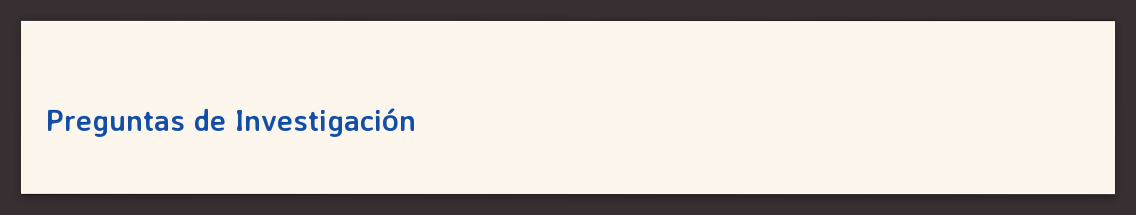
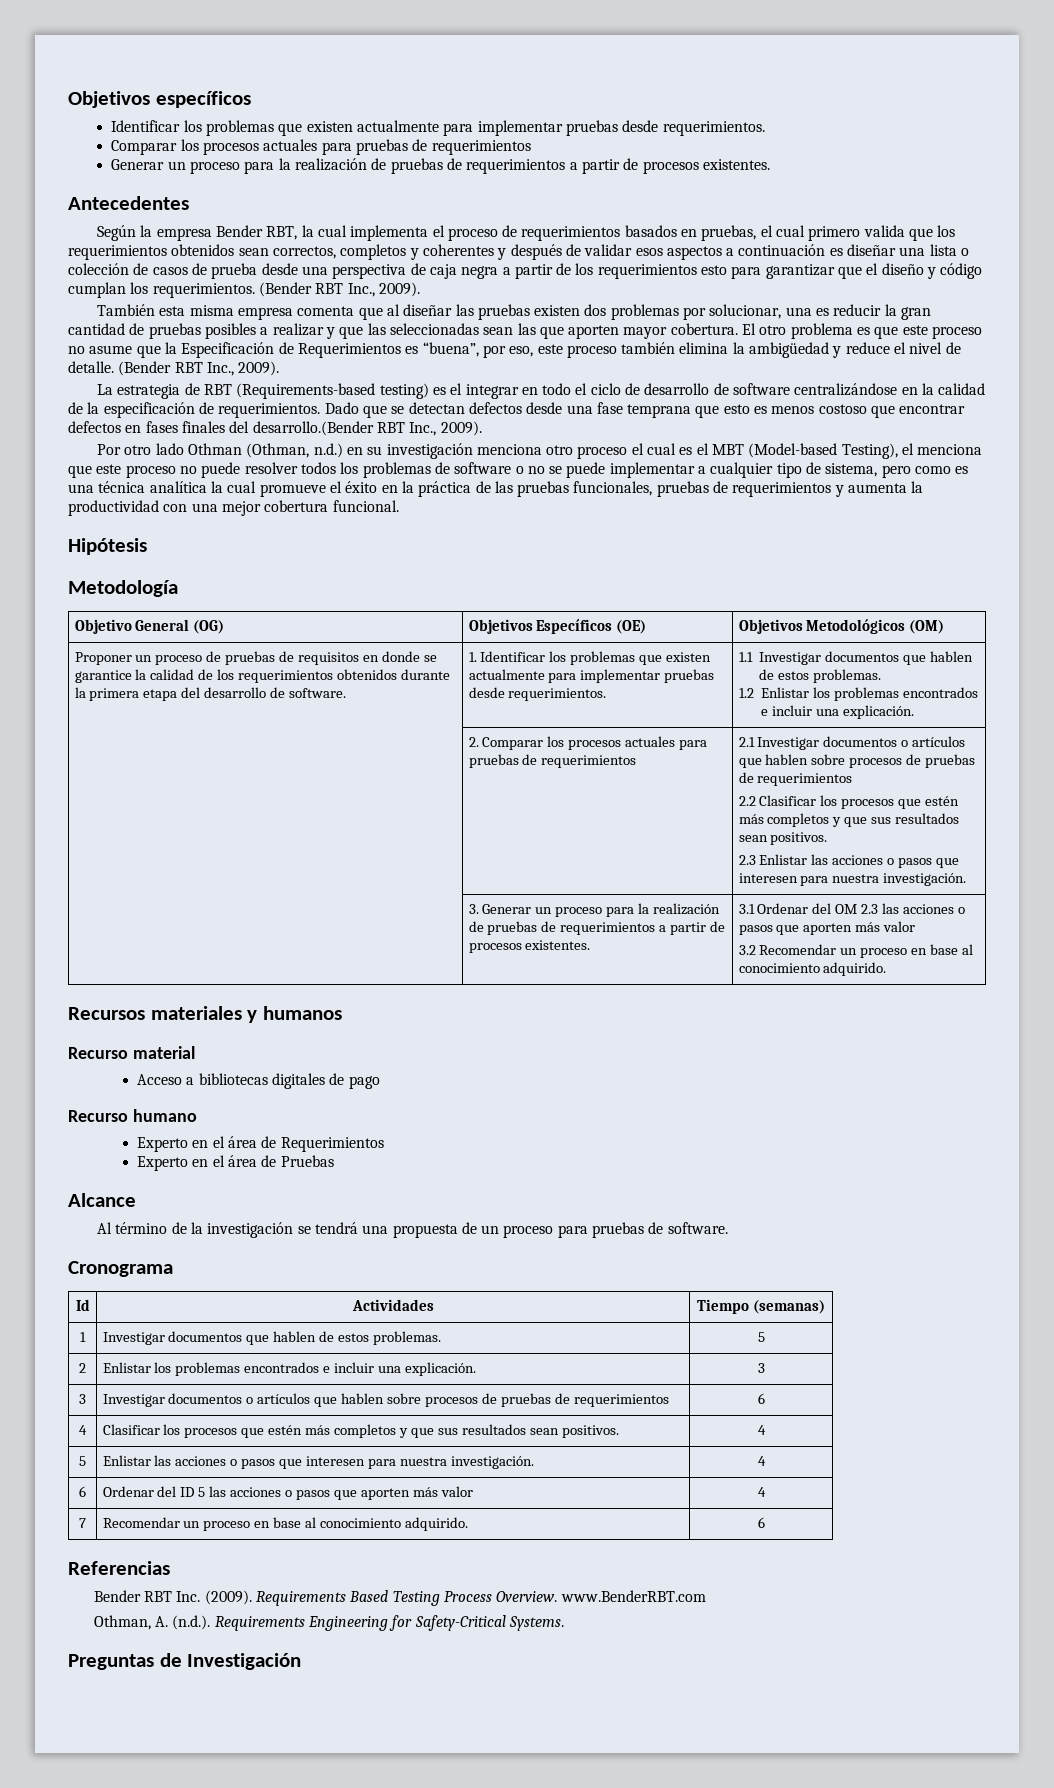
(45, 123) none -> [68,91,251,108] [111,120,765,136] [111,139,531,155] [111,158,770,174] [68,196,189,210] [96,225,956,241] [68,244,970,260] [68,263,983,279] [68,282,420,298] [96,304,932,320] [68,323,983,339] [68,342,961,358] [68,361,280,376] [96,383,986,399] [68,402,966,418] [68,421,482,436] [96,443,983,459] [68,462,969,478] [68,481,924,497] [68,500,399,516] [68,538,147,555] [68,580,178,597] [74,619,225,634] [468,619,647,634] [738,619,945,634] [74,651,437,665] [74,669,450,683] [74,687,347,701] [468,651,712,665] [468,669,715,683] [468,687,607,701] [738,651,973,665] [758,669,881,683] [738,687,978,701] [760,705,914,719] [468,736,708,750] [468,754,637,768] [738,736,966,750] [738,754,976,768] [738,772,853,786] [738,795,960,809] [738,813,960,827] [738,832,828,845] [738,854,960,868] [738,873,967,886] [468,903,721,917] [468,921,726,935] [468,940,591,953] [738,903,965,914] [738,921,916,935] [738,944,974,958] [738,962,887,976] [68,1006,343,1023] [68,1046,195,1059] [137,1073,380,1089] [68,1109,197,1122] [137,1136,384,1152] [137,1155,334,1171] [68,1193,136,1207] [96,1222,728,1238] [68,1261,173,1277] [75,1299,90,1311] [351,1299,434,1311] [697,1299,825,1314] [80,1332,86,1342] [102,1331,442,1345] [757,1332,765,1342] [79,1363,86,1373] [102,1362,476,1376] [757,1363,765,1373] [79,1394,86,1404] [102,1393,669,1407] [757,1393,765,1404] [79,1425,87,1435] [102,1424,619,1438] [757,1425,766,1435] [79,1456,86,1466] [102,1455,534,1469] [757,1456,766,1466] [79,1486,86,1497] [102,1486,473,1500] [757,1487,766,1497] [79,1518,86,1528] [102,1517,468,1531] [757,1517,765,1528] [68,1561,170,1575] [93,1590,706,1606] [93,1615,565,1631] Objetivos específicos // Identificar los problemas que existen actualmente para implementar pruebas desde requerimientos. // Comparar los procesos actuales para pruebas de requerimientos // Generar un proceso para la realización de pruebas de requerimientos a partir de procesos existentes. // Antecedentes // Según la empresa Bender RBT, la cual implementa el proceso de requerimientos basados en pruebas, el cual primero valida que los requerimientos obtenidos sean correctos, completos y coherentes y después de validar esos aspectos a continuación es diseñar una lista o colección de casos de prueba desde una perspectiva de caja negra a partir de los requerimientos esto para garantizar que el diseño y código cumplan los requerimientos. (Bender RBT Inc., 2009). // También esta misma empresa comenta que al diseñar las pruebas existen dos problemas por solucionar, una es reducir la gran cantidad de pruebas posibles a realizar y que las seleccionadas sean las que aporten mayor cobertura. El otro problema es que este proceso no asume que la Especificación de Requerimientos es “buena”, por eso, este proceso también elimina la ambigüedad y reduce el nivel de detalle. (Bender RBT Inc., 2009). // La estrategia de RBT (Requirements-based testing) es el integrar en todo el ciclo de desarrollo de software centralizándose en la calidad de la especificación de requerimientos. Dado que se detectan defectos desde una fase temprana que esto es menos costoso que encontrar defectos en fases finales del desarrollo.(Bender RBT Inc., 2009). // Por otro lado Othman (Othman, n.d.) en su investigación menciona otro proceso el cual es el MBT (Model-based Testing), el menciona que este proceso no puede resolver todos los problemas de software o no se puede implementar a cualquier tipo de sistema, pero como es una técnica analítica la cual promueve el éxito en la práctica de las pruebas funcionales, pruebas de requerimientos y aumenta la productividad con una mejor cobertura funcional. // Hipótesis // Metodología // Objetivo General (OG) | Objetivos Específicos (OE) | Objetivos Metodológicos (OM) // Proponer un proceso de pruebas de requisitos en donde se garantice la calidad de los requerimientos obtenidos durante la primera etapa del desarrollo de software. | 1. Identificar los problemas que existen actualmente para implementar pruebas desde requerimientos. | 1.1 Investigar documentos que hablen de estos problemas. // 1.2 Enlistar los problemas encontrados e incluir una explicación. // | 2. Comparar los procesos actuales para pruebas de requerimientos | 2.1 Investigar documentos o artículos que hablen sobre procesos de pruebas de requerimientos // 2.2 Clasificar los procesos que estén más completos y que sus resultados sean positivos. // 2.3 Enlistar las acciones o pasos que interesen para nuestra investigación. // | 3. Generar un proceso para la realización de pruebas de requerimientos a partir de procesos existentes. | 3.1 Ordenar del OM 2.3 las acciones o pasos que aporten más valor // 3.2 Recomendar un proceso en base al conocimiento adquirido. // Recursos materiales y humanos // Recurso material // Acceso a bibliotecas digitales de pago // Recurso humano // Experto en el área de Requerimientos // Experto en el área de Pruebas // Alcance // Al término de la investigación se tendrá una propuesta de un proceso para pruebas de software. // Cronograma // Id | Actividades | Tiempo (semanas) // 1 | Investigar documentos que hablen de estos problemas. | 5 // 2 | Enlistar los problemas encontrados e incluir una explicación. | 3 // 3 | Investigar documentos o artículos que hablen sobre procesos de pruebas de requerimientos | 6 // 4 | Clasificar los procesos que estén más completos y que sus resultados sean positivos. | 4 // 5 | Enlistar las acciones o pasos que interesen para nuestra investigación. | 4 // 6 | Ordenar del ID 5 las acciones o pasos que aporten más valor | 4 // 7 | Recomendar un proceso en base al conocimiento adquirido. | 6 // Referencias // Bender RBT Inc. (2009). Requirements Based Testing Process Overview. www.BenderRBT.com // Othman, A. (n.d.). Requirements Engineering for Safety-Critical Systems. //

